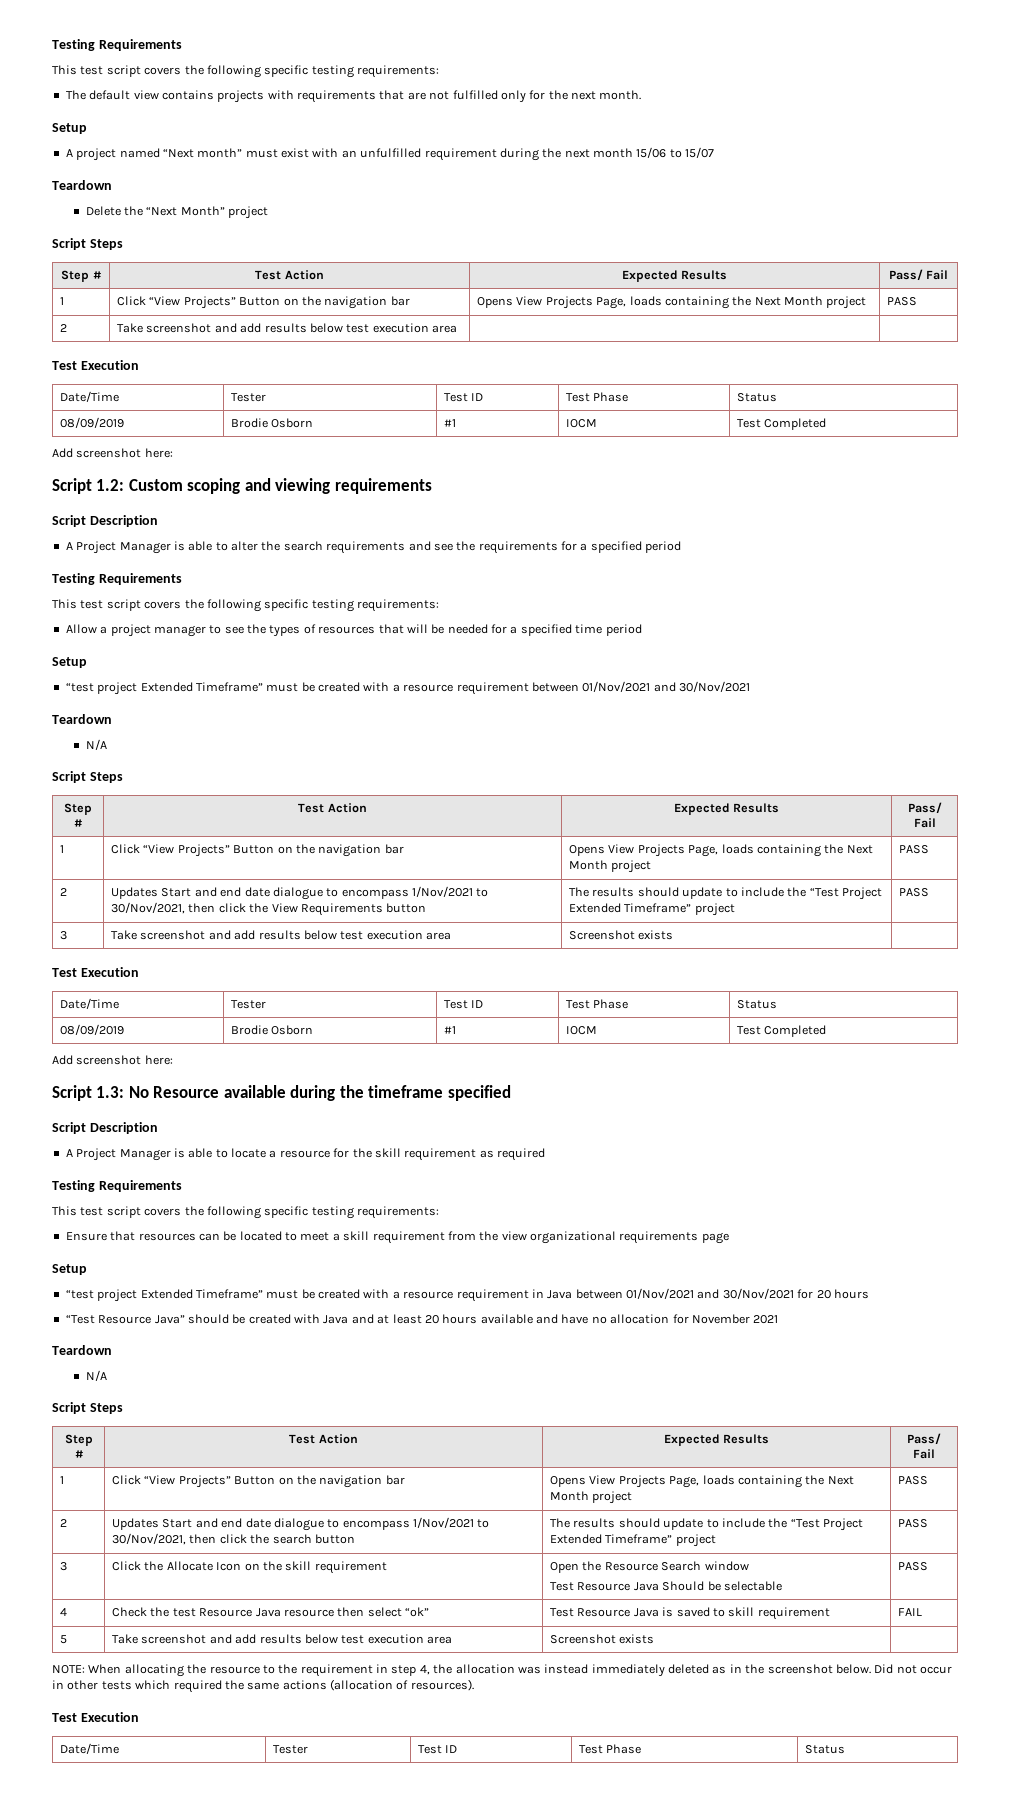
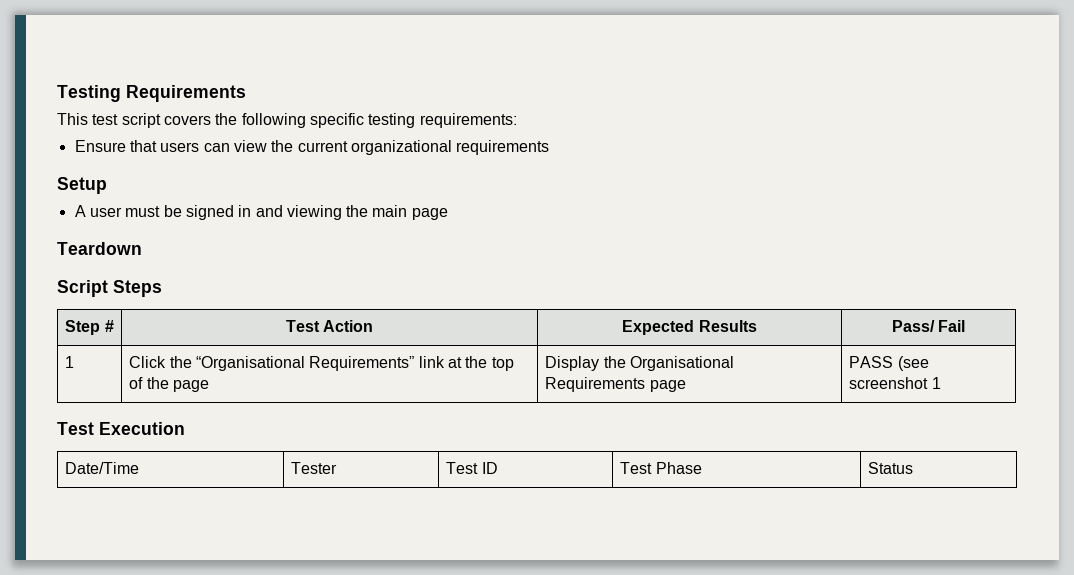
[65,90,642,103] [52,123,87,134] [65,147,715,161] [52,180,112,190] [85,206,269,219] The default view contains projects with requirements that are not fulfilled only for the next month. // Setup // A project named “Next month” must exist with an unfulfilled requirement during the next month 15/06 to 15/07 // Teardown // Delete the “Next Month” project -> [74,140,550,155] [57,177,107,194] [74,205,448,220] [57,242,142,255] Ensure that users can view the current organizational requirements // Setup // A user must be signed in and viewing the main page // Teardown
[149,296,410,309] [477,296,867,309] [887,297,918,306] [60,324,68,332] [117,323,458,333] [52,360,139,370] [60,391,120,402] [231,393,267,402] [444,393,484,402] [566,392,629,402] [737,393,778,402] [60,417,125,428] [231,418,314,428] [444,419,457,427] [566,419,598,428] [737,418,827,430] [52,448,173,458] [52,478,432,494] [52,515,158,527] [65,541,682,554] [52,573,182,585] [52,599,439,612] [65,624,642,637] [52,657,87,668] [65,681,750,695] [52,714,112,724] [85,739,107,750] [52,771,123,783] [64,803,92,815] [74,819,82,827] [298,803,367,813] [673,803,780,815] [907,802,942,814] [913,818,936,828] [60,845,65,853] [111,844,404,857] [569,844,873,857] [569,860,652,873] [899,845,930,854] [60,888,68,896] [111,886,489,900] [111,902,427,916] [569,887,883,900] [569,903,735,916] [899,888,930,897] [60,931,68,940] [111,930,452,940] [569,930,674,940] [52,967,139,977] [60,998,120,1009] [231,1000,267,1009] [444,1000,484,1009] [566,999,629,1009] [737,1000,778,1009] [60,1024,125,1035] [231,1025,314,1035] [444,1026,457,1034] [566,1026,598,1035] [737,1025,827,1037] [52,1055,173,1065] [52,1085,511,1101] [52,1122,158,1134] [65,1148,545,1161] [52,1180,182,1192] [52,1206,439,1219] [65,1231,729,1244] [52,1264,87,1275] [65,1288,869,1302] [65,1314,779,1324] [52,1345,112,1355] [85,1370,107,1381] [52,1402,123,1414] [64,1434,93,1446] [74,1450,83,1458] [289,1434,358,1444] [663,1434,770,1446] [907,1433,941,1445] [913,1449,935,1459] [60,1476,65,1484] [112,1475,405,1488] [550,1475,854,1488] [550,1491,633,1504] [898,1476,929,1485] [60,1519,68,1527] [112,1517,490,1531] [112,1533,355,1545] [550,1518,864,1531] [550,1534,716,1547] [898,1519,929,1528] [60,1562,68,1571] [112,1561,387,1574] [550,1561,749,1573] [550,1581,782,1591] [898,1562,929,1571] [60,1608,68,1616] [112,1607,430,1617] [550,1607,830,1620] [898,1608,923,1616] [60,1635,68,1644] [112,1634,453,1644] [550,1634,655,1644] [52,1664,952,1677] [52,1679,474,1693] [52,1712,139,1722] [60,1743,120,1754] [273,1745,309,1754] [418,1745,458,1754] [579,1744,642,1754] [805,1745,846,1754] “View Projects” Button on the navigation bar | Opens View Projects Page, loads containing the Next Month project | PASS // 2 | Take screenshot and add results below test execution area | | // Test Execution // Date/Time | Tester | Test ID | Test Phase | Status // 08/09/2019 | Brodie Osborn | #1 | IOCM | Test Completed // Add screenshot here: // Script 1.2: Custom scoping and viewing requirements // Script Description // A Project Manager is able to alter the search requirements and see the requirements for a specified period // Testing Requirements // This test script covers the following specific testing requirements: // Allow a project manager to see the types of resources that will be needed for a specified time period // Setup // “test project Extended Timeframe” must be created with a resource requirement between 01/Nov/2021 and 30/Nov/2021 // Teardown // N/A // Script Steps // Step # | Test Action | Expected Results | Pass/ Fail // 1 | Click “View Projects” Button on the navigation bar | Opens View Projects Page, loads containing the Next Month project | PASS // 2 | Updates Start and end date dialogue to encompass 1/Nov/2021 to 30/Nov/2021, then click the View Requirements button | The results should update to include the “Test Project Extended Timeframe” project | PASS // 3 | Take screenshot and add results below test execution area | Screenshot exists | // Test Execution // Date/Time | Tester | Test ID | Test Phase | Status // 08/09/2019 | Brodie Osborn | #1 | IOCM | Test Completed // Add screenshot here: // Script 1.3: No Resource available during the timeframe specified // Script Description // A Project Manager is able to locate a resource for the skill requirement as required // Testing Requirements // This test script covers the following specific testing requirements: // Ensure that resources can be located to meet a skill requirement from the view organizational requirements page // Setup // “test project Extended Timeframe” must be created with a resource requirement in Java between 01/Nov/2021 and 30/Nov/2021 for 20 hours // “Test Resource Java” should be created with Java and at least 20 hours available and have no allocation for November 2021 // Teardown // N/A // Script Steps // Step # | Test Action | Expected Results | Pass/ Fail // 1 | Click “View Projects” Button on the navigation bar | Opens View Projects Page, loads containing the Next Month project | PASS // 2 | Updates Start and end date dialogue to encompass 1/Nov/2021 to 30/Nov/2021, then click the search button | The results should update to include the “Test Project Extended Timeframe” project | PASS // 3 | Click the Allocate Icon on the skill requirement | Open the Resource Search window // Test Resource Java Should be selectable | PASS // 4 | Check the test Resource Java resource then select “ok” | Test Resource Java is saved to skill requirement | FAIL // 5 | Take screenshot and add results below test execution area | Screenshot exists | // NOTE: When allocating the resource to the requirement in step 4, the allocation was instead immediately deleted as in the screenshot below. Did not occur in other tests which required the same actions (allocation of resources). // Test Execution // Date/Time | Tester | Test ID | Test Phase | Status -> [169,356,514,371] [129,377,209,392] [545,356,734,371] [545,377,686,392] [849,356,929,371] [849,377,941,389] [57,422,185,435] [65,462,140,474] [291,462,338,474] [446,462,498,474] [620,462,702,474] [868,462,914,474] the “Organisational Requirements” link at the top of the page | Display the Organisational Requirements page | PASS (see screenshot 1 // Test Execution // Date/Time | Tester | Test ID | Test Phase | Status

